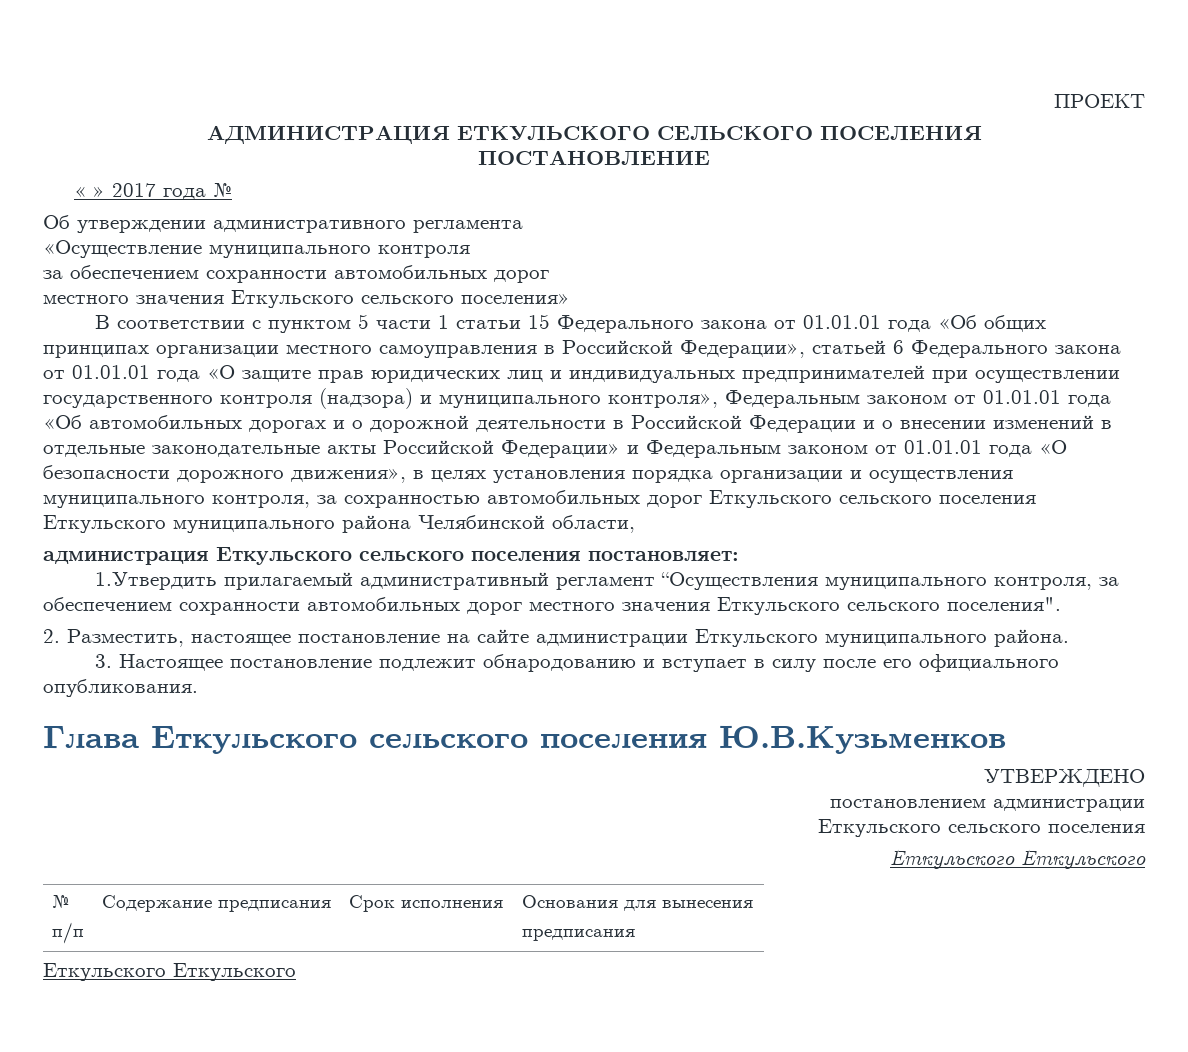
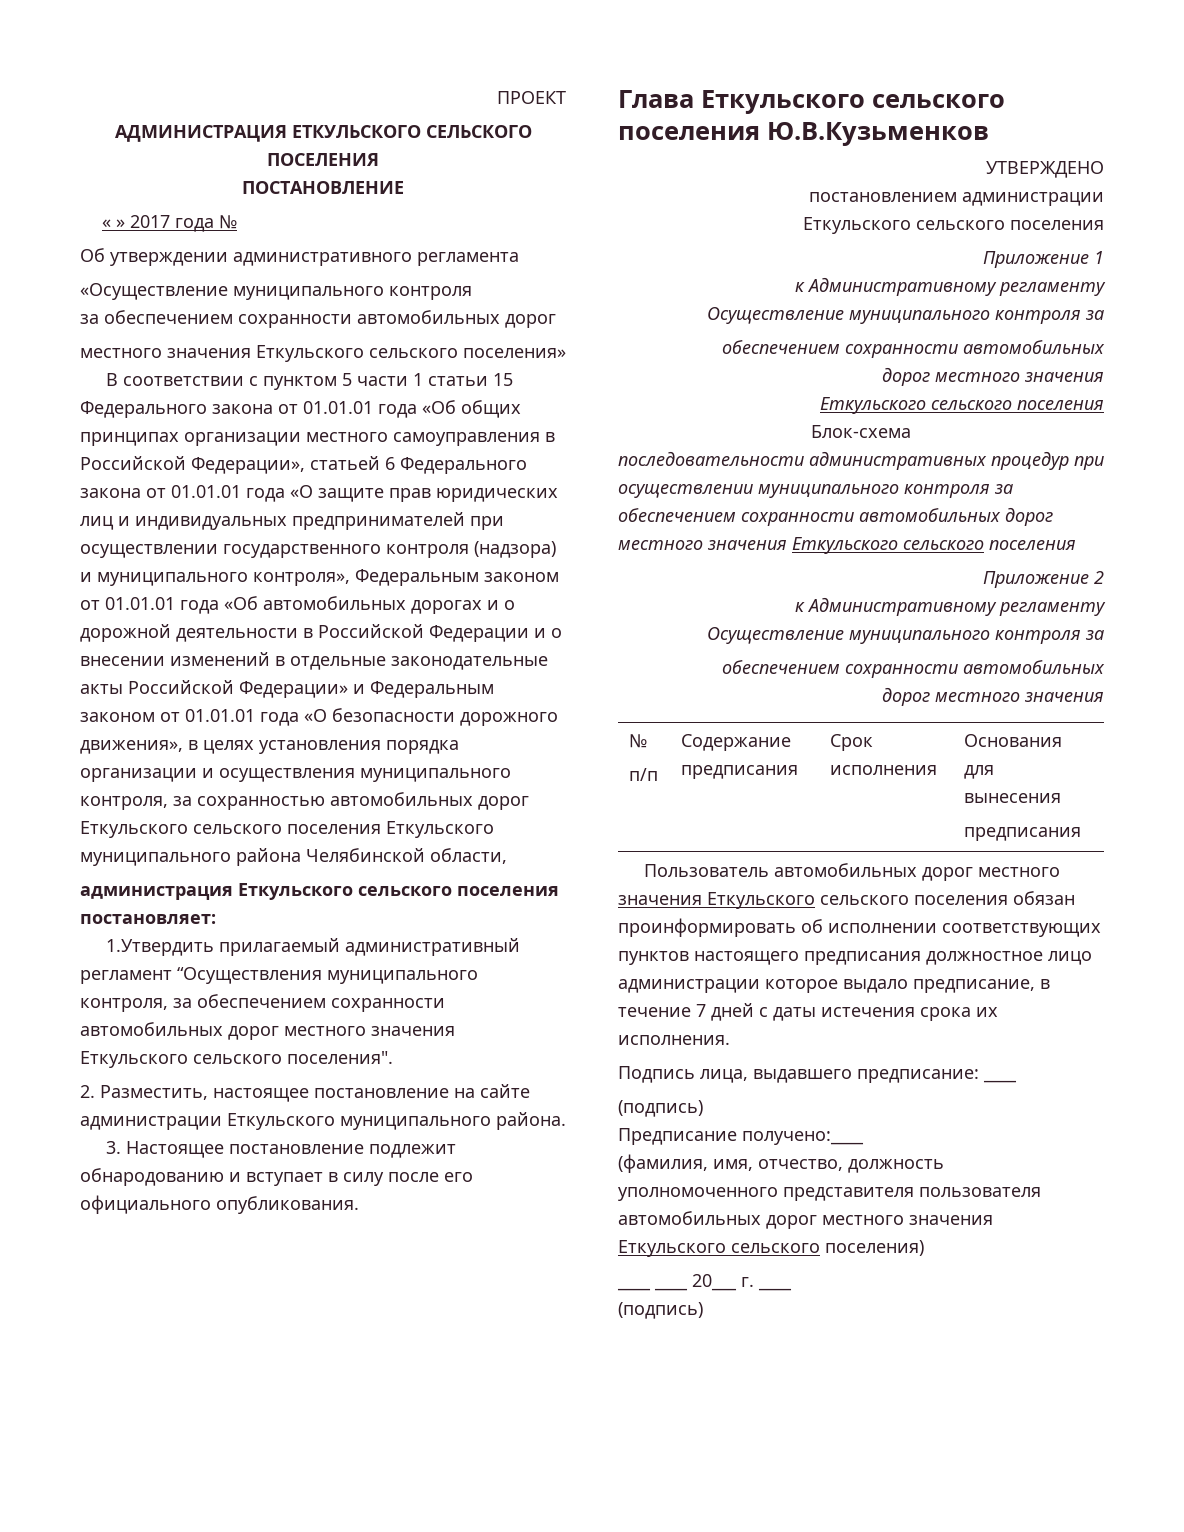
[890,849,1146,869] Еткульского Еткульского -> [983,251,1104,268] [795,277,1106,296] [707,307,1104,324] [722,340,1105,358] [882,367,1104,386] [820,397,1104,414] [811,425,911,438] [618,451,1104,470] [618,484,1013,498] [618,507,1053,526] [618,537,1076,554] [983,571,1104,588] [795,597,1106,616] [707,627,1104,644] [722,660,1105,678] [882,687,1104,706] Приложение 1 // к Административному регламенту // Осуществление муниципального контроля за // обеспечением сохранности автомобильных // дорог местного значения // Еткульского сельского поселения // Блок-схема // последовательности административных процедур при осуществлении муниципального контроля за обеспечением сохранности автомобильных дорог местного значения Еткульского сельского поселения // Приложение 2 // к Административному регламенту // Осуществление муниципального контроля за // обеспечением сохранности автомобильных // дорог местного значения
[43,963,296,981] Еткульского Еткульского -> [644,863,1061,881] [618,891,1075,909] [618,918,1101,937] [618,951,1092,965] [618,979,1050,993] [618,1003,998,1021] [618,1035,730,1045] [618,1066,1017,1083] [618,1100,703,1117] [618,1128,864,1145] [618,1154,944,1173] [618,1187,1041,1201] [618,1211,993,1229] [618,1240,924,1257] [617,1274,754,1291] [758,1287,792,1291] [618,1302,703,1319] Пользователь автомобильных дорог местного значения Еткульского сельского поселения обязан проинформировать об исполнении соответствующих пунктов настоящего предписания должностное лицо администрации которое выдало предписание, в течение 7 дней с даты истечения срока их исполнения. // Подпись лица, выдавшего предписание: ____ // (подпись) // Предписание получено:____ // (фамилия, имя, отчество, должность уполномоченного представителя пользователя автомобильных дорог местного значения Еткульского сельского поселения) // ____ ____ 20___ г. ____ // (подпись)

